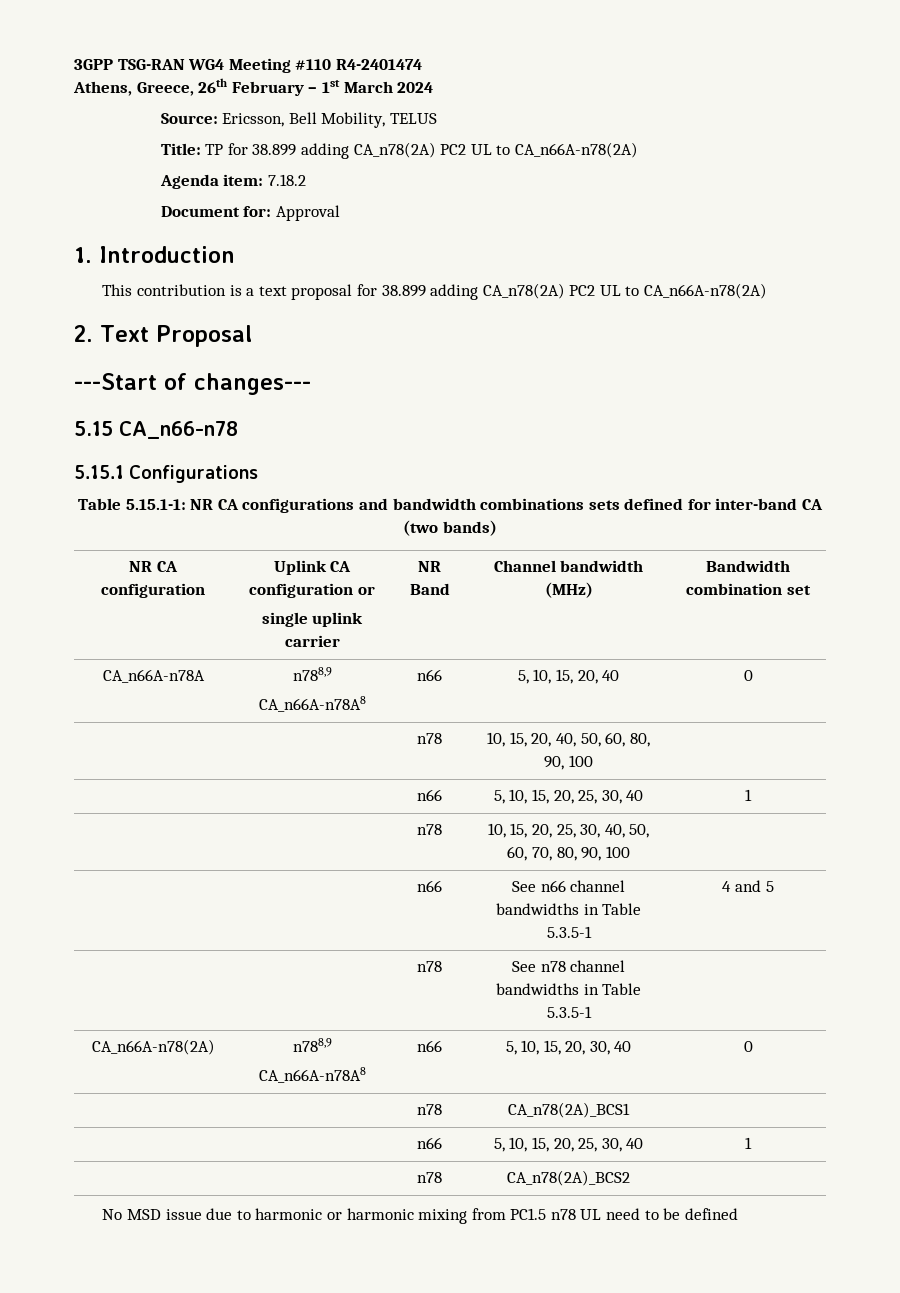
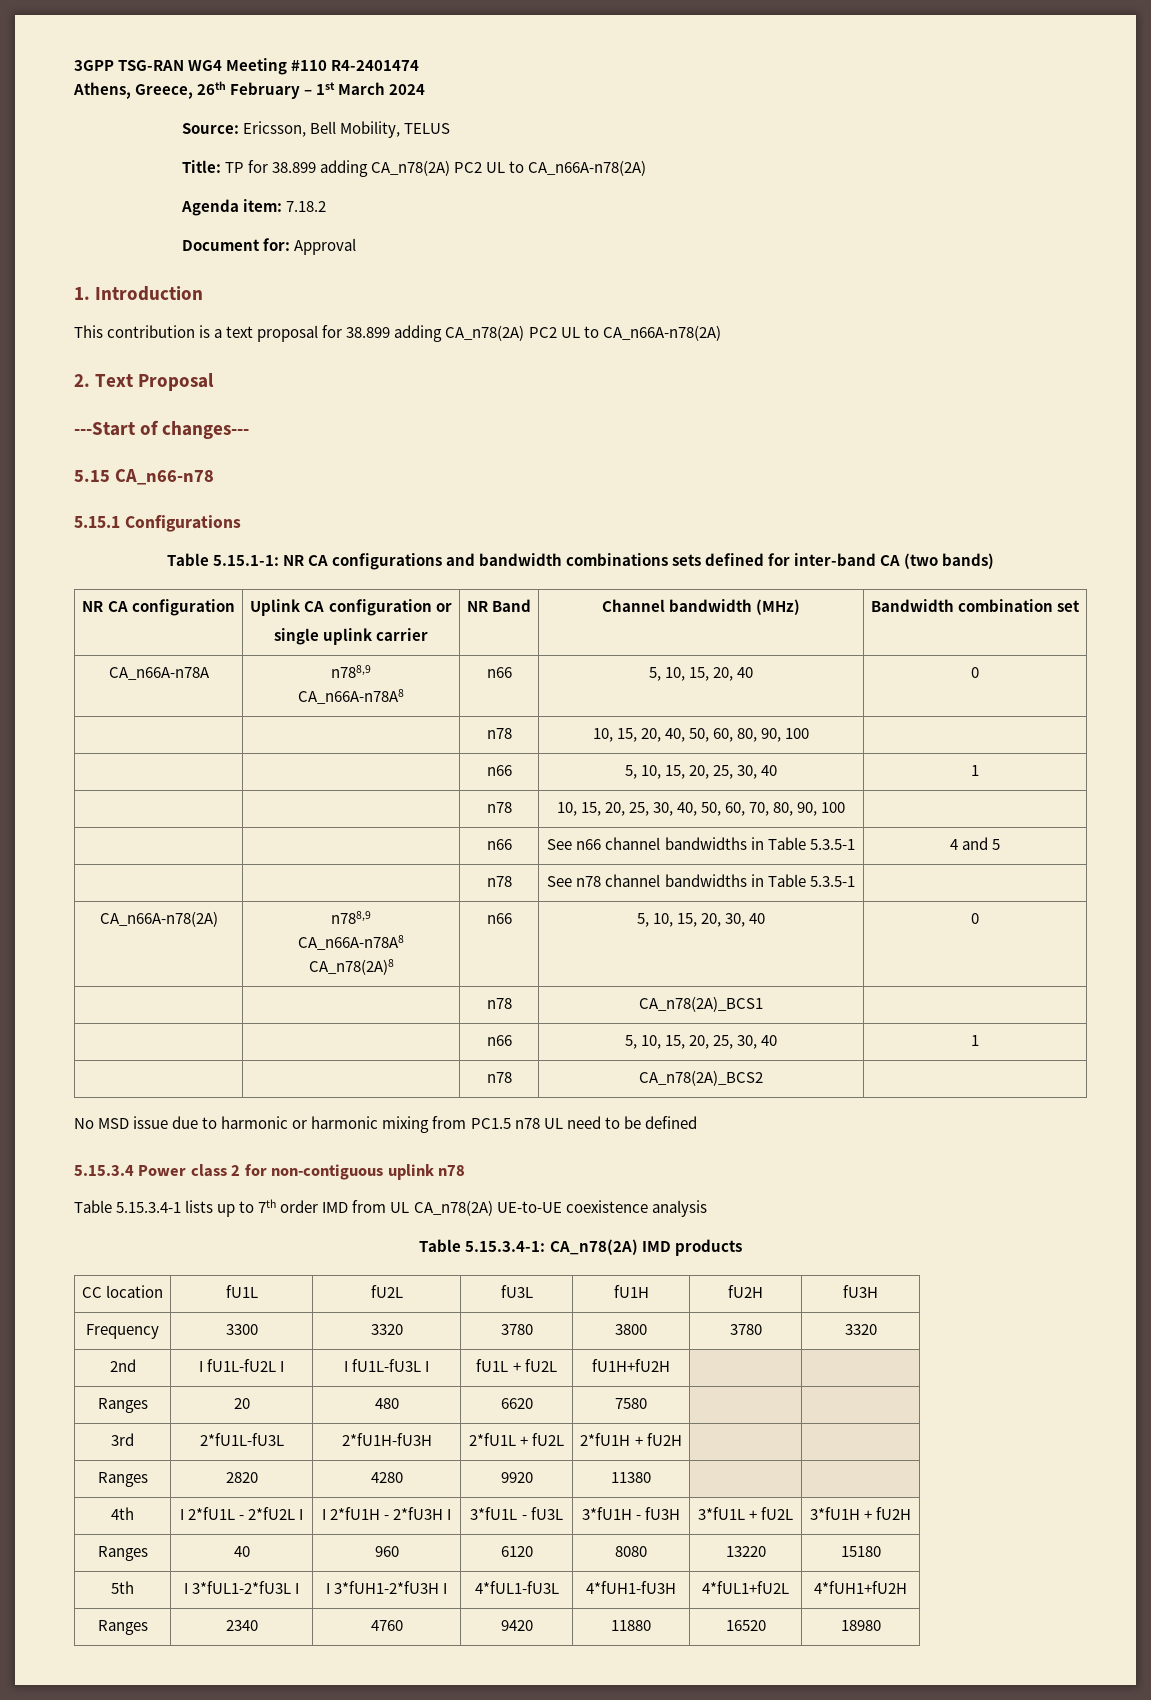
(366, 1075) none -> [308,959,394,975] // CA_n78(2A)8
(738, 1214) none -> [74,1164,466,1180] [74,1199,707,1217] [419,1239,742,1256] [81,1285,164,1298] [225,1285,258,1298] [370,1285,403,1298] [500,1285,533,1298] [613,1285,649,1298] [728,1285,763,1298] [843,1285,878,1298] [86,1324,159,1339] [225,1324,258,1335] [370,1324,403,1335] [500,1324,533,1335] [615,1324,647,1335] [729,1324,762,1335] [844,1324,877,1335] [109,1359,136,1372] [198,1359,285,1372] [343,1359,430,1372] [476,1359,557,1372] [592,1359,670,1372] [97,1398,148,1413] [233,1398,250,1409] [374,1398,399,1409] [500,1398,533,1409] [615,1398,647,1409] [111,1433,134,1446] [199,1433,284,1446] [341,1433,432,1446] [468,1433,565,1446] [580,1433,682,1446] [97,1472,148,1487] [225,1472,258,1483] [370,1472,403,1483] [500,1472,533,1483] [611,1472,651,1483] [111,1507,134,1520] [179,1507,304,1520] [321,1507,452,1520] [470,1507,563,1520] [581,1507,681,1520] [697,1507,794,1520] [809,1507,912,1520] [97,1546,148,1561] [233,1546,250,1557] [374,1546,399,1557] [500,1546,533,1557] [615,1546,647,1557] [725,1546,766,1557] [840,1546,881,1557] [111,1581,134,1594] [183,1581,300,1594] [325,1581,448,1594] [474,1581,559,1594] [586,1581,676,1594] [702,1581,789,1594] [814,1581,907,1594] [97,1620,148,1635] [225,1620,258,1631] [370,1620,403,1631] [500,1620,533,1631] [611,1620,651,1631] [725,1620,766,1631] [840,1620,881,1631] // 5.15.3.4 Power class 2 for non-contiguous uplink n78 // Table 5.15.3.4-1 lists up to 7th order IMD from UL CA_n78(2A) UE-to-UE coexistence analysis // Table 5.15.3.4-1: CA_n78(2A) IMD products // CC location | fU1L | fU2L | fU3L | fU1H | fU2H | fU3H // Frequency | 3300 | 3320 | 3780 | 3800 | 3780 | 3320 // 2nd | I fU1L-fU2L I | I fU1L-fU3L I | fU1L + fU2L | fU1H+fU2H | | // Ranges | 20 | 480 | 6620 | 7580 | | // 3rd | 2*fU1L-fU3L | 2*fU1H-fU3H | 2*fU1L + fU2L | 2*fU1H + fU2H | | // Ranges | 2820 | 4280 | 9920 | 11380 | | // 4th | I 2*fU1L - 2*fU2L I | I 2*fU1H - 2*fU3H I | 3*fU1L - fU3L | 3*fU1H - fU3H | 3*fU1L + fU2L | 3*fU1H + fU2H // Ranges | 40 | 960 | 6120 | 8080 | 13220 | 15180 // 5th | I 3*fUL1-2*fU3L I | I 3*fUH1-2*fU3H I | 4*fUL1-fU3L | 4*fUH1-fU3H | 4*fUL1+fU2L | 4*fUH1+fU2H // Ranges | 2340 | 4760 | 9420 | 11880 | 16520 | 18980

